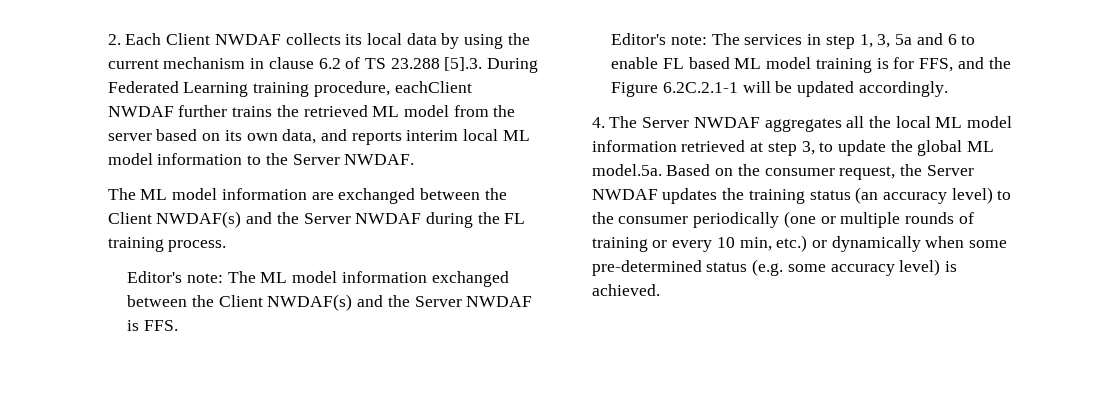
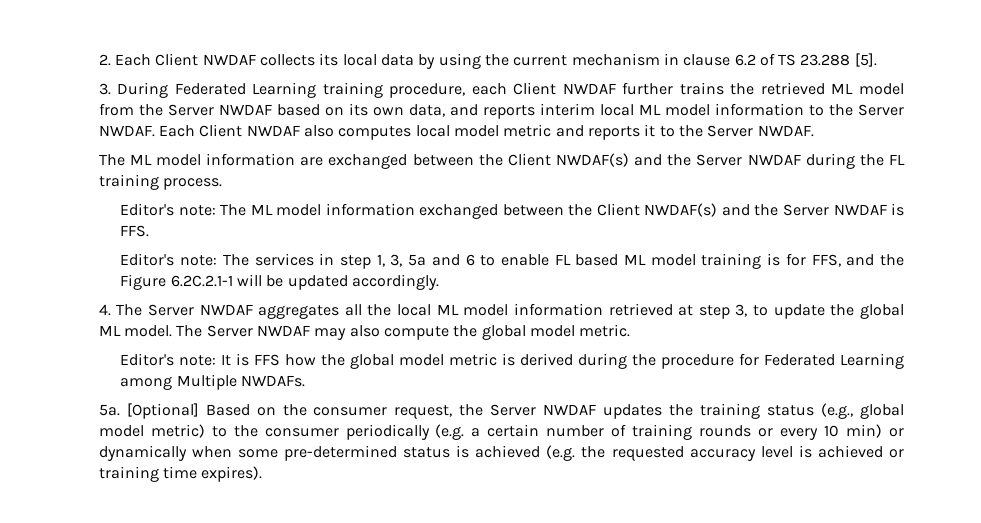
[444,57,483,71] [5].3. -> [854,53,877,67] [98,83,111,95] [5]. // 3.
[394,81,472,93] eachClient -> [471,82,557,95] each Client
[107,133,152,141] server -> [167,104,272,116] Server NWDAF
(415, 159) none -> [159,124,814,140] Each Client NWDAF also computes local model metric and reports it to the Server NWDAF.
[591,164,662,176] model.5a. -> [124,324,631,340] [120,353,905,369] [120,374,306,390] [98,403,199,419] model. The Server NWDAF may also compute the global model metric. // Editor's note: It is FFS how the global model metric is derived during the procedure for Federated Learning among Multiple NWDAFs. // 5a. [Optional]
[855,187,1012,204] [591,211,955,228] (an accuracy level) to the consumer periodically (one or multiple rounds -> [821,403,905,419] [98,424,605,440] (e.g., global model metric) to the consumer periodically (e.g. a certain number
(648, 244) none -> [699,425,752,437] rounds
[739,235,808,252] min, etc.) -> [846,424,883,438] min)
[752,259,958,276] [591,284,660,296] (e.g. some accuracy level) is achieved. -> [456,445,904,461] [98,466,263,482] is achieved (e.g. the requested accuracy level is achieved or training time expires).

